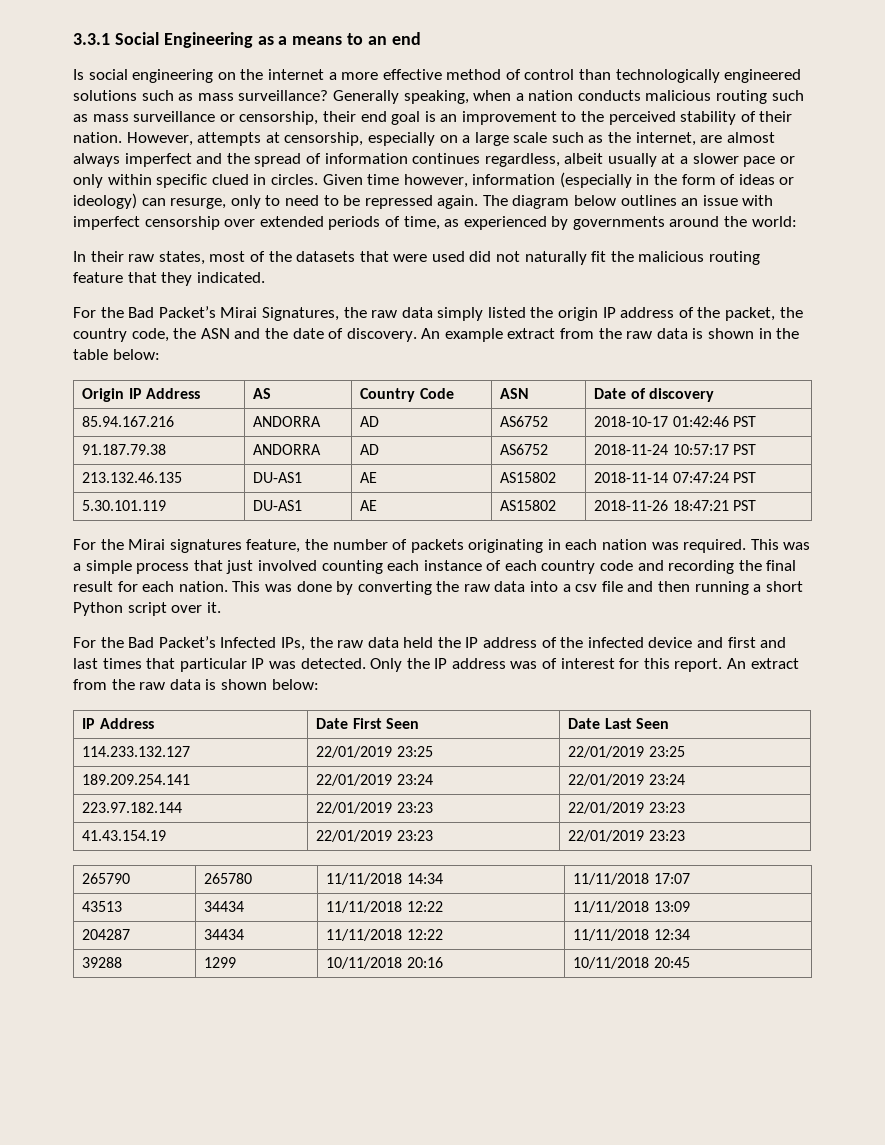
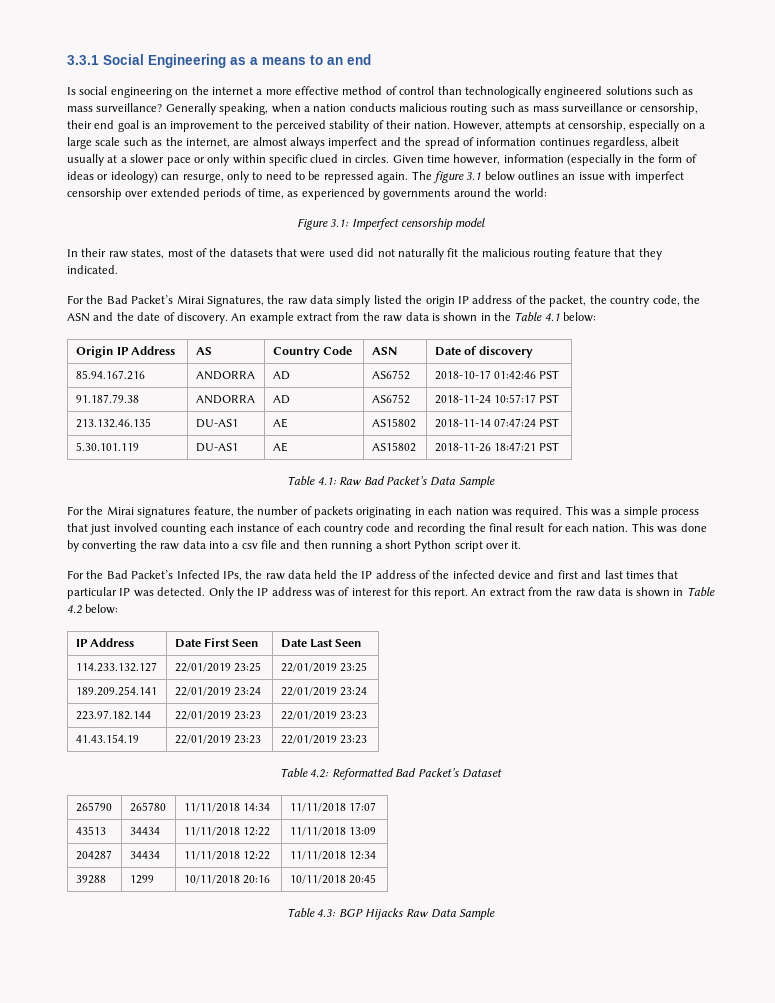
[512,195,570,209] diagram -> [432,171,482,183] figure 3.1
(797, 221) none -> [296,218,486,230] // Figure 3.1: Imperfect censorship model
[73,349,108,360] table -> [514,312,560,322] Table 4.1
(756, 505) none -> [287,476,495,488] // Table 4.1: Raw Bad Packet’s Data Sample
(267, 684) none -> [673,587,715,597] [67,605,82,614] in Table 4.2
(685, 835) none -> [280,768,502,780] // Table 4.2: Reformatted Bad Packet’s Dataset
(690, 962) none -> [286,908,496,920] // Table 4.3: BGP Hijacks Raw Data Sample

